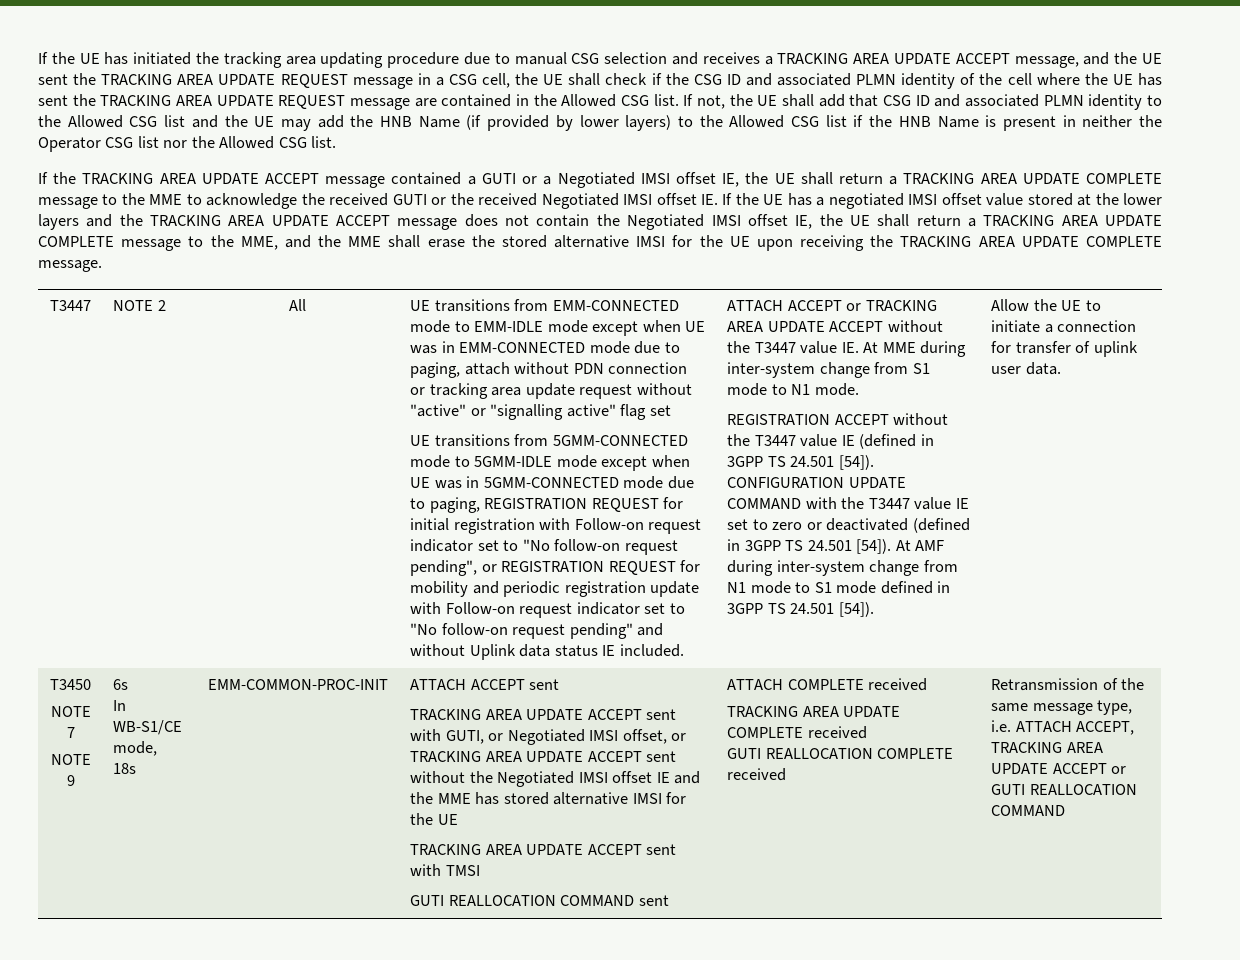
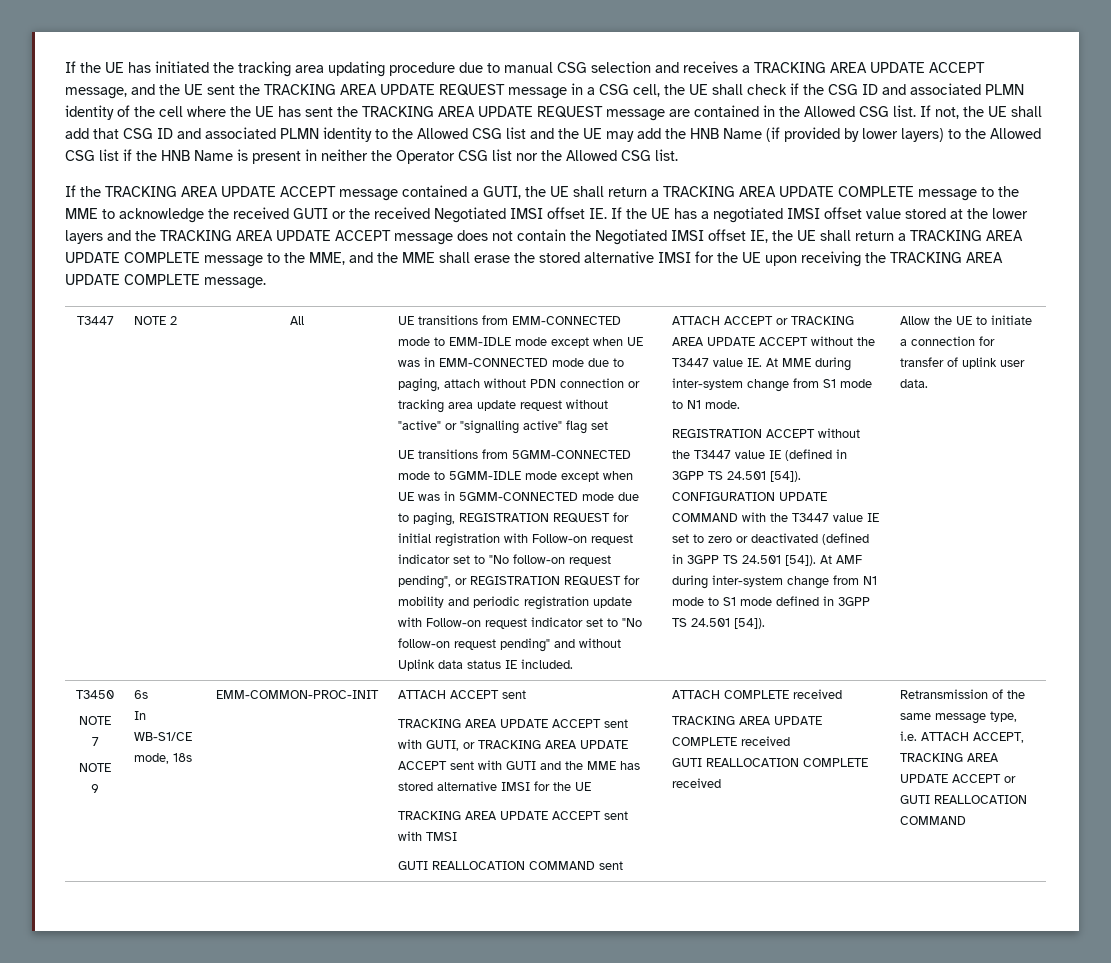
[481,172,740,188] GUTI or a Negotiated IMSI offset IE, -> [483,186,521,199] GUTI,
[507,729,687,745] [410,751,677,762] [410,771,670,787] Negotiated IMSI offset, or TRACKING AREA UPDATE ACCEPT sent without the Negotiated IMSI offset IE -> [478,740,629,749] [398,760,537,770] TRACKING AREA UPDATE ACCEPT sent with GUTI

